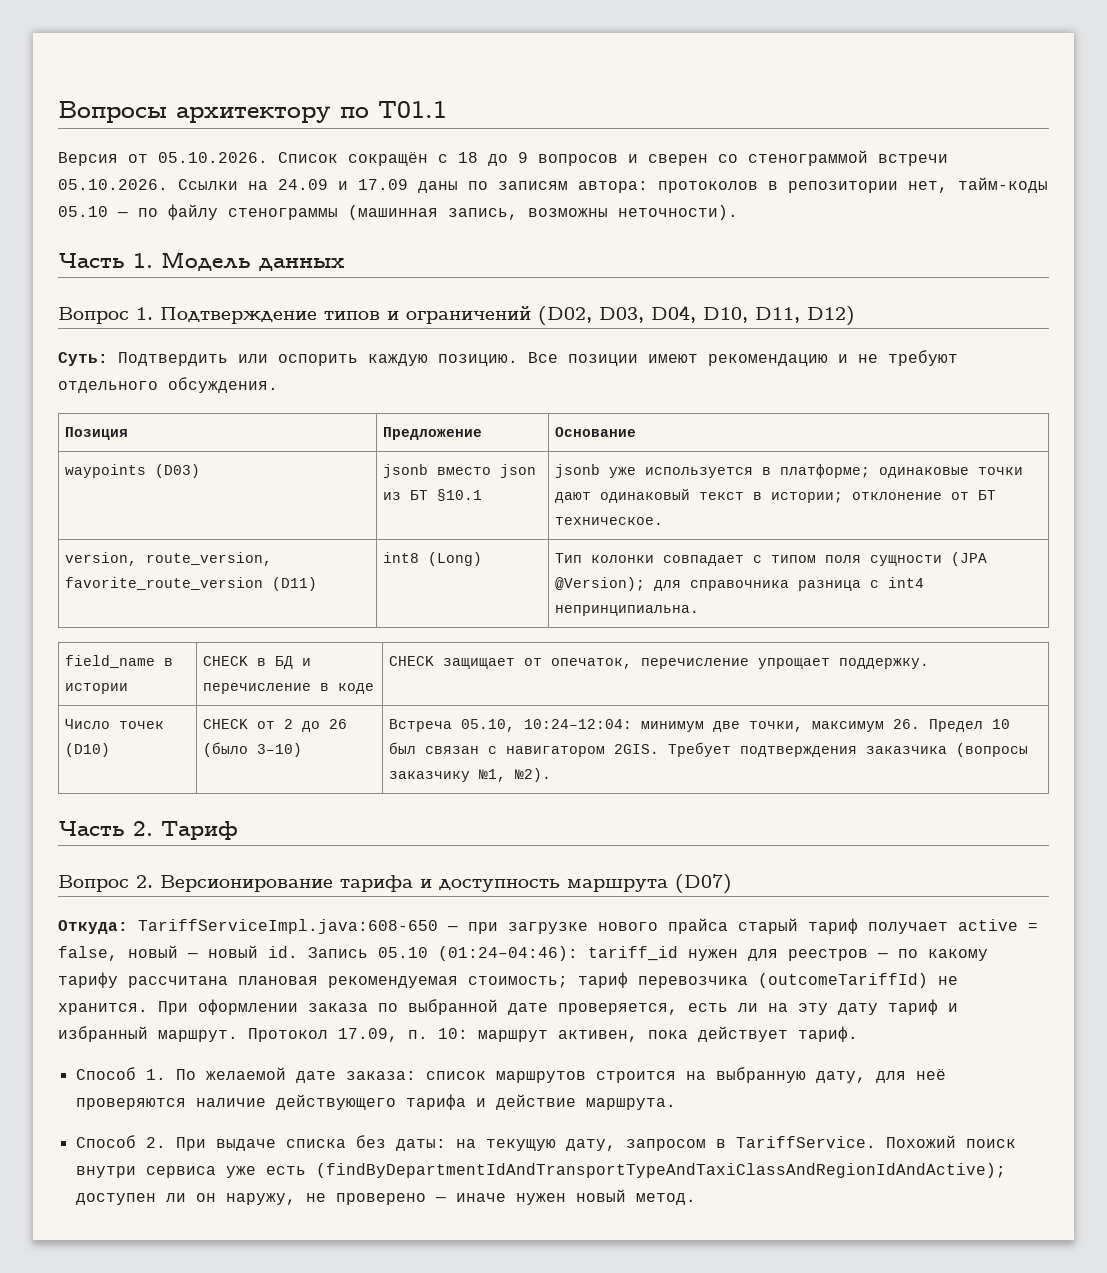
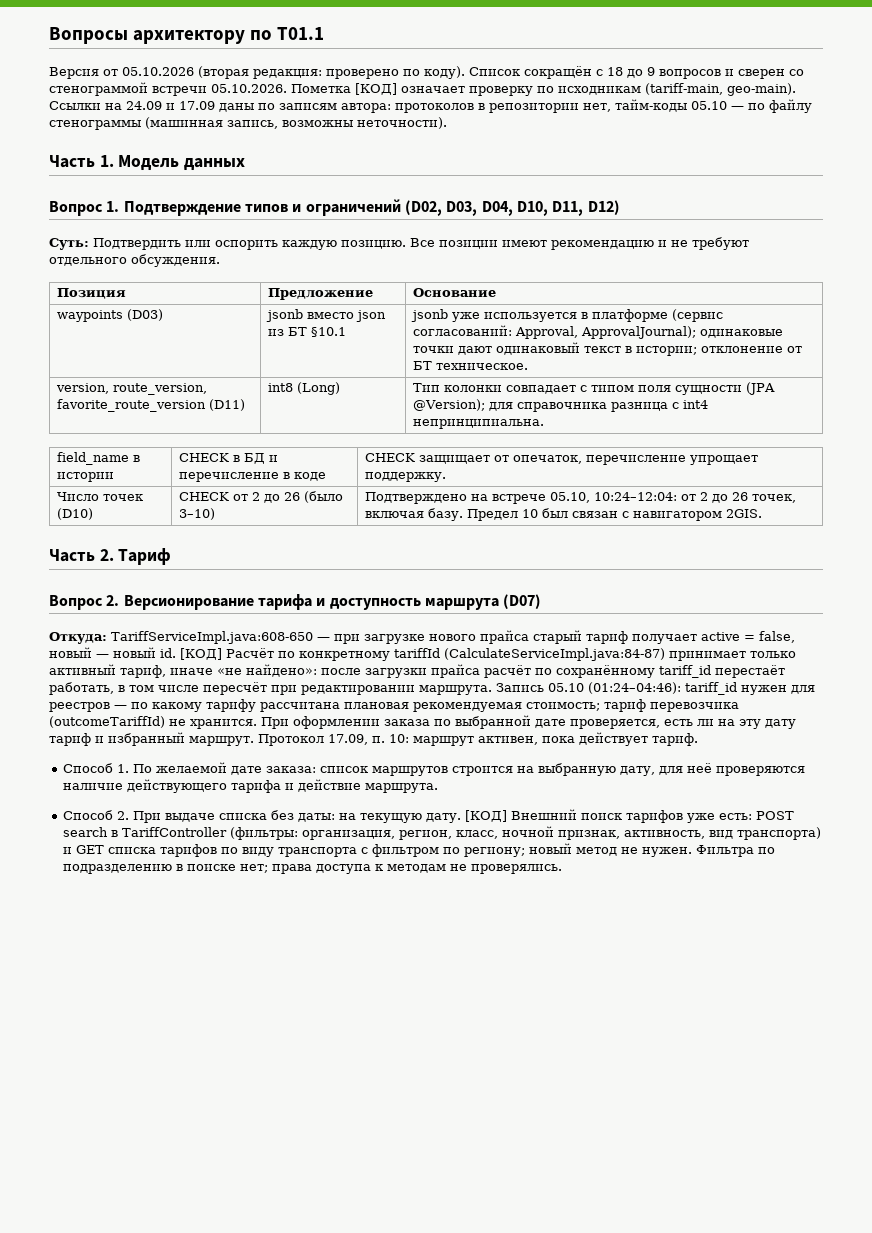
[158,152,268,163] 05.10.2026. -> [122,66,465,79] 05.10.2026 (вторая редакция: проверено по коду).
(168, 184) none -> [291,83,796,96] Пометка [КОД] означает проверку по исходникам (tariff-main, geo-main).
[779,464,870,478] платформе; -> [592,309,724,322] [413,325,697,339] платформе (сервис согласований: Approval, ApprovalJournal);
[388,719,920,732] Встреча 05.10, 10:24–12:04: минимум две точки, максимум 26. -> [365,492,797,504] [365,508,464,521] Подтверждено на встрече 05.10, 10:24–12:04: от 2 до 26 точек, включая базу.
[667,742,1028,757] [388,768,551,782] Требует подтверждения заказчика (вопросы заказчику №1, №2). -> (763, 513) none
(298, 952) none -> [180,648,796,661] [49,664,785,678] [49,682,492,695] [КОД] Расчёт по конкретному tariffId (CalculateServiceImpl.java:84-87) принимает только активный тариф, иначе «не найдено»: после загрузки прайса расчёт по сохранённому tariff_id перестаёт работать, в том числе пересчёт при редактировании маршрута.
[565,1135,1016,1151] [75,1163,1006,1178] [75,1189,696,1205] дату, запросом в TariffService. Похожий поиск внутри сервиса уже есть (findByDepartmentIdAndTransportTypeAndTaxiClassAndRegionIdAndActive); доступен ли он наружу, не проверено — иначе нужен новый метод. -> [425,809,794,823] [62,826,821,840] [62,843,775,857] [62,864,562,874] дату. [КОД] Внешний поиск тарифов уже есть: POST search в TariffController (фильтры: организация, регион, класс, ночной признак, активность, вид транспорта) и GET списка тарифов по виду транспорта с фильтром по региону; новый метод не нужен. Фильтра по подразделению в поиске нет; права доступа к методам не проверялись.

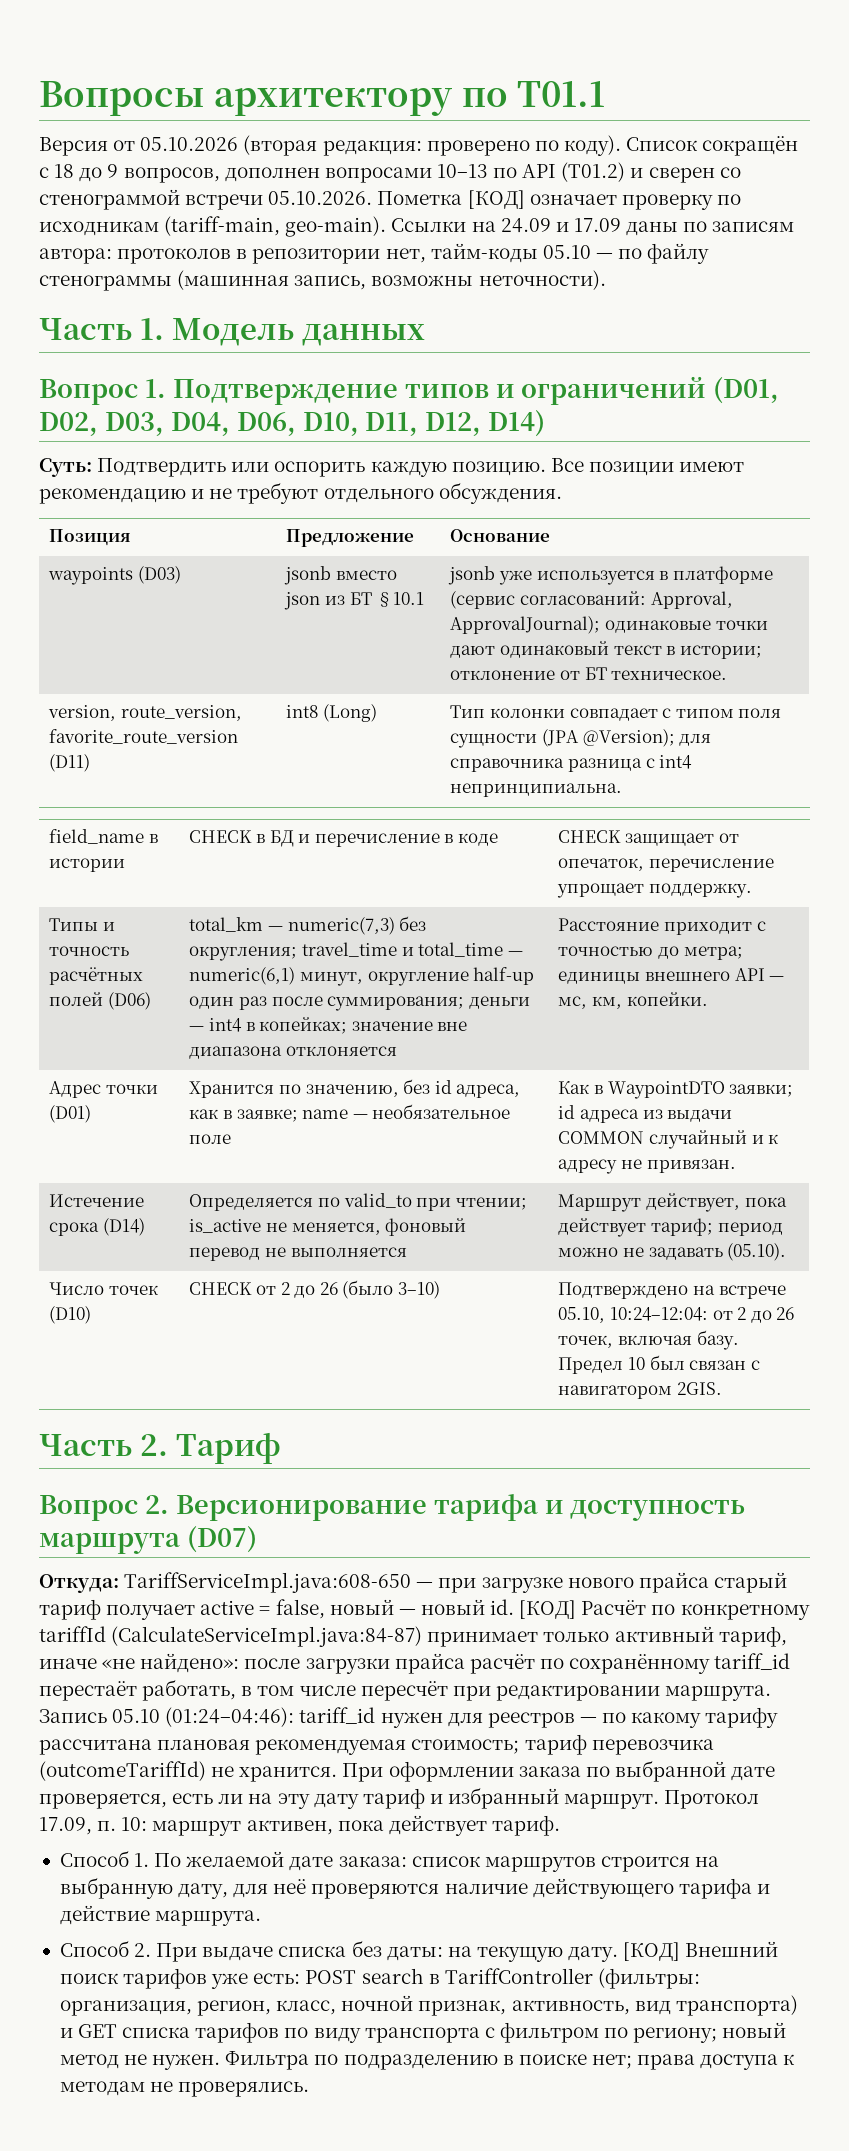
[659,69,721,79] вопросов -> [123,162,626,183] вопросов, дополнен вопросами 10–13 по API (T01.2)
[404,200,442,216] (D02, -> [713,377,780,404] [39,412,98,436] (D01, D02,
(513, 208) none -> [236,412,296,436] D06,
[587,200,620,215] D12) -> [425,410,546,437] D12, D14)
(447, 477) none -> [49,918,116,931] [49,946,130,956] [49,967,144,985] [49,992,152,1010] [189,916,427,935] [189,942,523,961] [189,967,535,986] [189,996,530,1011] [189,1017,468,1034] [189,1046,398,1059] [558,918,766,935] [558,946,743,960] [558,968,785,984] [558,992,708,1009] [49,1081,159,1098] [49,1105,92,1123] [189,1079,521,1098] [189,1104,511,1122] [189,1134,232,1144] [558,1081,794,1099] [558,1105,733,1123] [558,1130,779,1149] [558,1159,736,1174] [49,1194,145,1207] [49,1218,146,1236] [189,1193,527,1211] [189,1218,467,1236] [189,1247,407,1261] [558,1193,787,1212] [558,1218,783,1237] [558,1243,787,1261] // Типы и точность расчётных полей (D06) | total_km — numeric(7,3) без округления; travel_time и total_time — numeric(6,1) минут, округление half-up один раз после суммирования; деньги — int4 в копейках; значение вне диапазона отклоняется | Расстояние приходит с точностью до метра; единицы внешнего API — мс, км, копейки. // Адрес точки (D01) | Хранится по значению, без id адреса, как в заявке; name — необязательное поле | Как в WaypointDTO заявки; id адреса из выдачи COMMON случайный и к адресу не привязан. // Истечение срока (D14) | Определяется по valid_to при чтении; is_active не меняется, фоновый перевод не выполняется | Маршрут действует, пока действует тариф; период можно не задавать (05.10).

